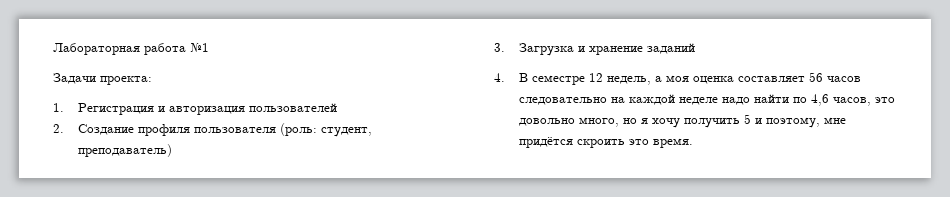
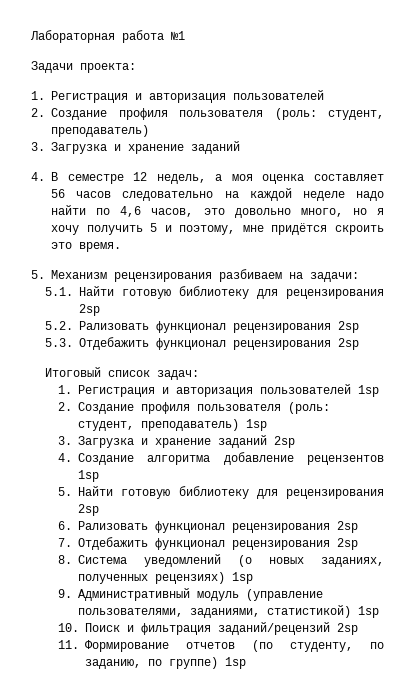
(693, 143) none -> [31,269,359,282] [44,286,384,299] [78,304,100,316] [44,321,359,333] [44,337,359,350] [44,367,199,380] [58,384,380,397] [58,402,331,414] [78,419,268,431] [58,435,296,448] [58,452,384,465] [78,470,100,482] [58,486,384,499] [78,504,100,516] [58,521,359,533] [58,537,359,550] [58,554,384,567] [78,572,254,584] [58,588,324,601] [78,605,380,618] [58,622,359,635] [58,640,384,652] [85,657,247,669] // 5. Механизм рецензирования разбиваем на задачи: // 5.1. Найти готовую библиотеку для рецензирования 2sp // 5.2. Рализовать функционал рецензирования 2sp // 5.3. Отдебажить функционал рецензирования 2sp // Итоговый список задач: // 1. Регистрация и авторизация пользователей 1sp // 2. Создание профиля пользователя (роль: студент, преподаватель) 1sp // 3. Загрузка и хранение заданий 2sp // 4. Создание алгоритма добавление рецензентов 1sp // 5. Найти готовую библиотеку для рецензирования 2sp // 6. Рализовать функционал рецензирования 2sp // 7. Отдебажить функционал рецензирования 2sp // 8. Система уведомлений (о новых заданиях, полученных рецензиях) 1sp // 9. Административный модуль (управление пользователями, заданиями, статистикой) 1sp // 10. Поиск и фильтрация заданий/рецензий 2sp // 11. Формирование отчетов (по студенту, по заданию, по группе) 1sp

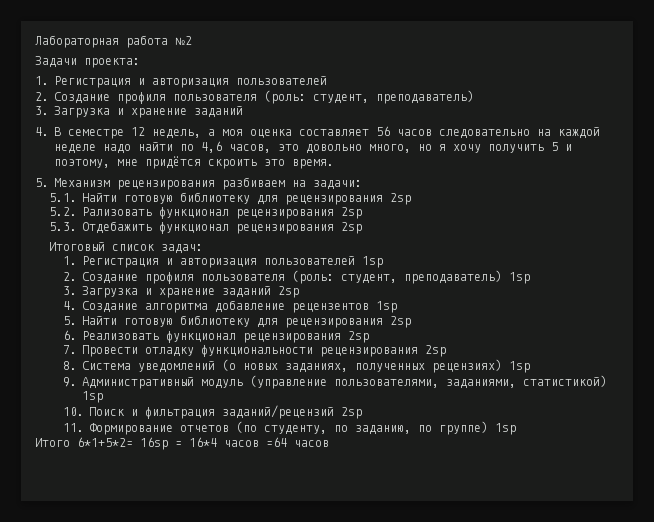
[171,31,185,40] №1 -> [175,36,192,45] №2
[78,521,149,530] Рализовать -> [82,331,160,340] Реализовать
[78,537,226,550] Отдебажить функционал -> [82,345,314,357] Провести отладку функциональности
(247, 663) none -> [35,437,329,450] // Итого 6*1+5*2= 16sp = 16*4 часов =64 часов

